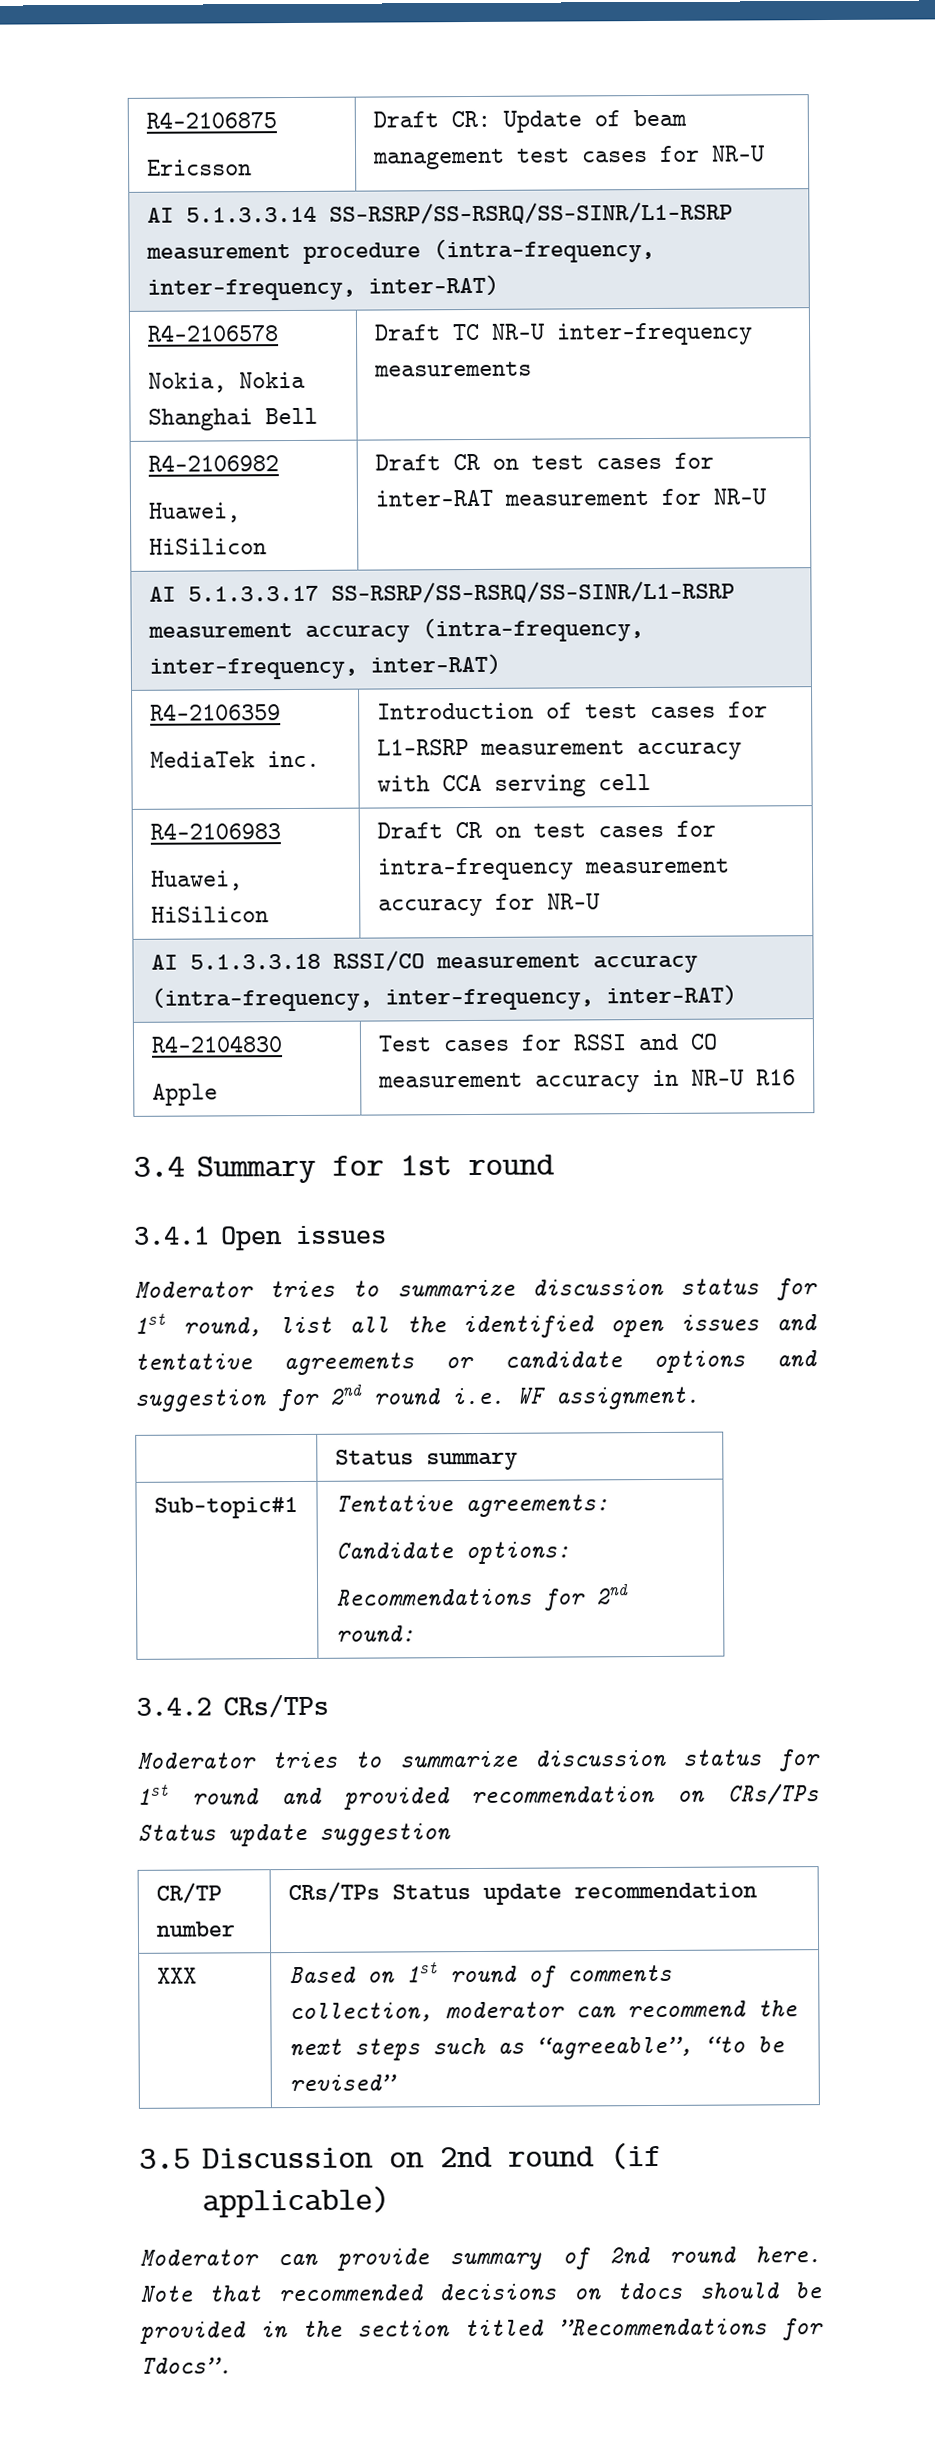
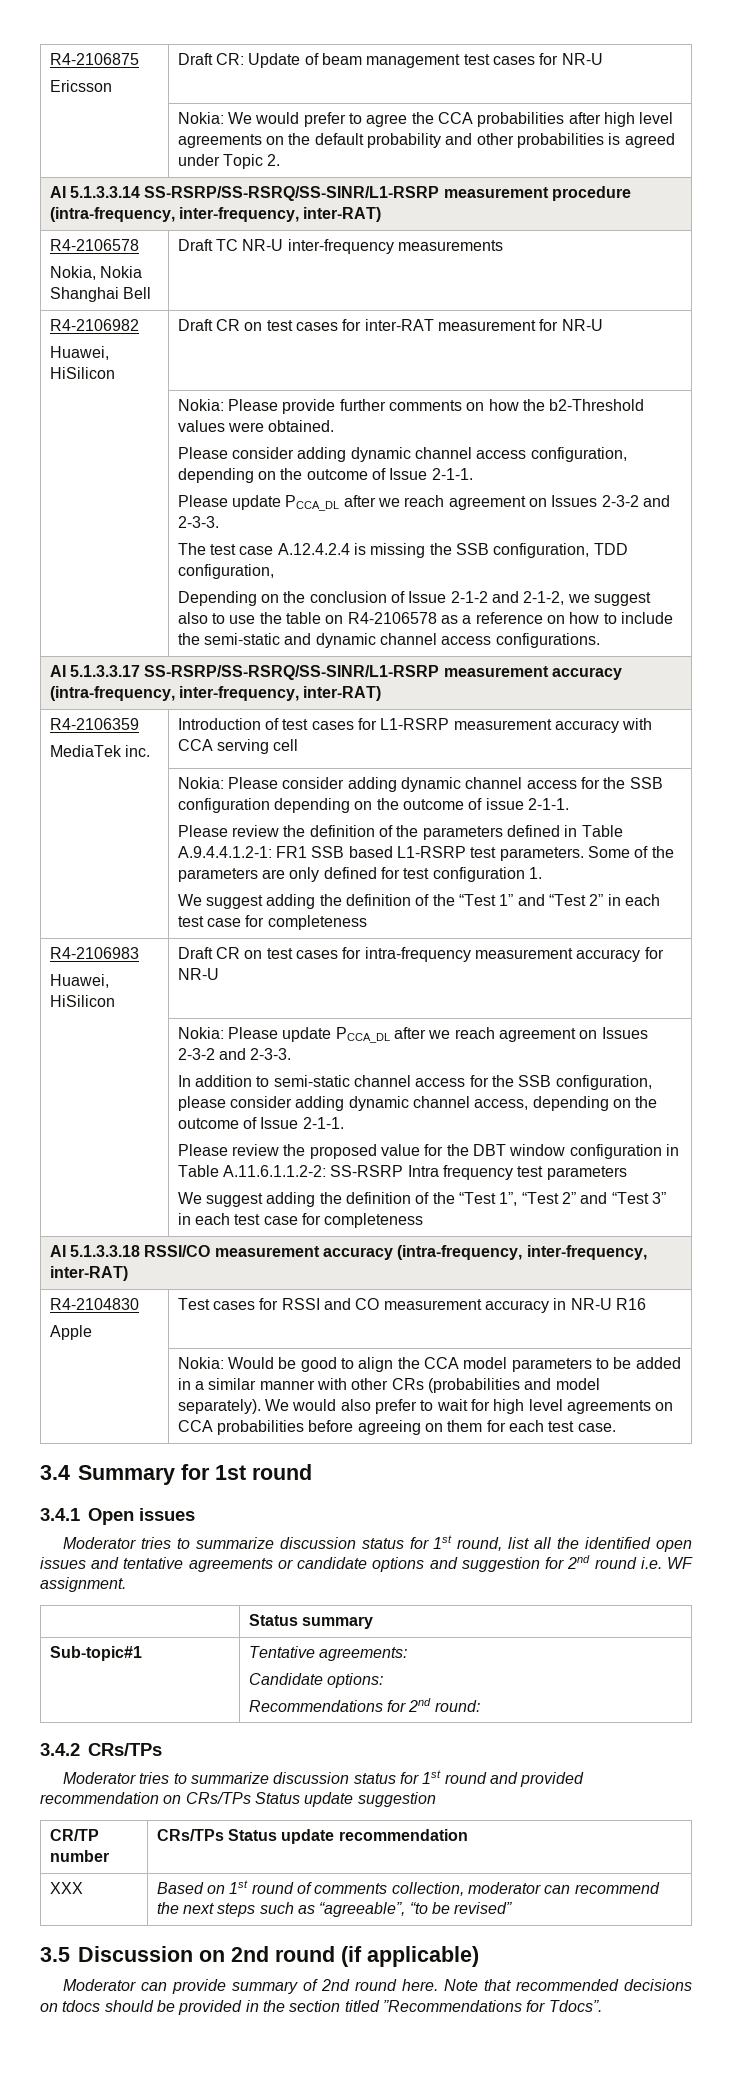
(765, 153) none -> [177,112,674,127] [177,133,675,148] [177,154,281,169] // | Nokia: We would prefer to agree the CCA probabilities after high level agreements on the default probability and other probabilities is agreed under Topic 2.
(766, 496) none -> [177,399,645,414] [177,420,335,432] [177,447,627,462] [177,468,473,483] [177,495,670,511] [177,516,219,528] [177,543,628,558] [177,564,274,579] [177,591,651,606] [177,612,673,624] [177,633,600,648] // | Nokia: Please provide further comments on how the b2-Threshold values were obtained. // Please consider adding dynamic channel access configuration, depending on the outcome of Issue 2-1-1. // Please update PCCA_DL after we reach agreement on Issues 2-3-2 and 2-3-3. // The test case A.12.4.2.4 is missing the SSB configuration, TDD configuration, // Depending on the conclusion of Issue 2-1-2 and 2-1-2, we suggest also to use the table on R4-2106578 as a reference on how to include the semi-static and dynamic channel access configurations.
(651, 782) none -> [177,777,663,792] [177,798,569,813] [177,825,623,840] [177,846,674,861] [177,867,542,882] [177,894,660,909] [177,915,367,930] // | Nokia: Please consider adding dynamic channel access for the SSB configuration depending on the outcome of issue 2-1-1. // Please review the definition of the parameters defined in Table A.9.4.4.1.2-1: FR1 SSB based L1-RSRP test parameters. Some of the parameters are only defined for test configuration 1. // We suggest adding the definition of the “Test 1” and “Test 2” in each test case for completeness
(600, 901) none -> [177,1027,648,1043] [177,1048,292,1060] [177,1075,652,1090] [177,1096,658,1111] [177,1117,344,1129] [177,1144,679,1159] [177,1165,627,1180] [177,1192,666,1207] [177,1213,424,1228] // | Nokia: Please update PCCA_DL after we reach agreement on Issues 2-3-2 and 2-3-3. // In addition to semi-static channel access for the SSB configuration, please consider adding dynamic channel access, depending on the outcome of Issue 2-1-1. // Please review the proposed value for the DBT window configuration in Table A.11.6.1.1.2-2: SS-RSRP Intra frequency test parameters // We suggest adding the definition of the “Test 1”, “Test 2” and “Test 3” in each test case for completeness
(796, 1077) none -> [177,1357,681,1372] [177,1378,600,1393] [177,1399,674,1414] [177,1420,616,1435] // | Nokia: Would be good to align the CCA model parameters to be added in a similar manner with other CRs (probabilities and model separately). We would also prefer to wait for high level agreements on CCA probabilities before agreeing on them for each test case.

